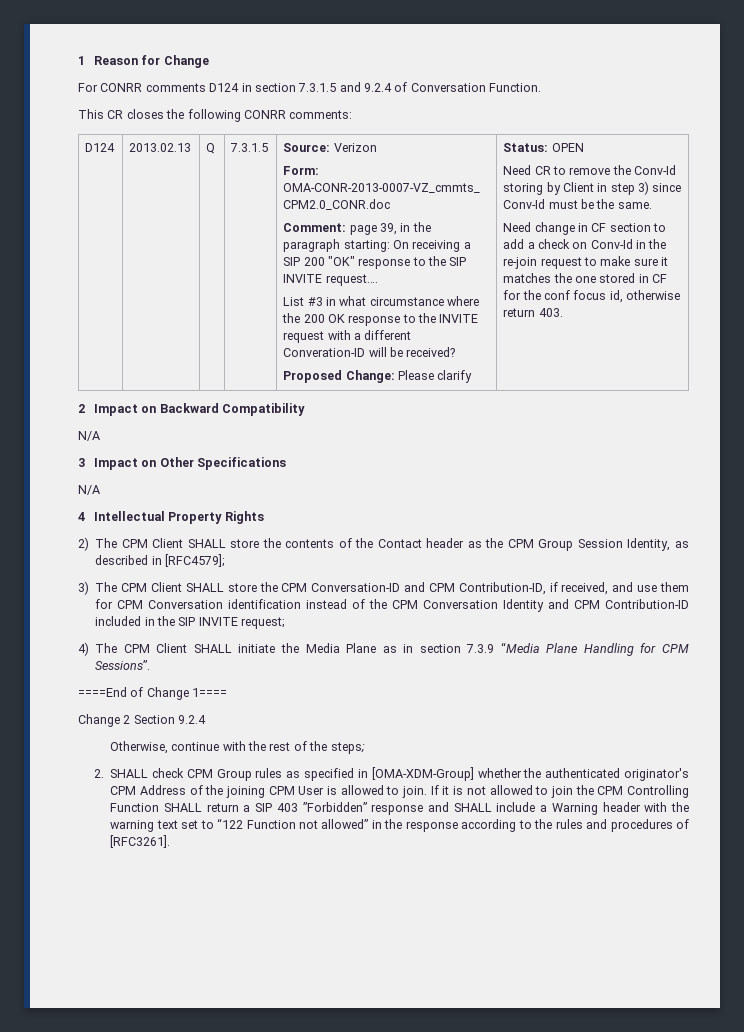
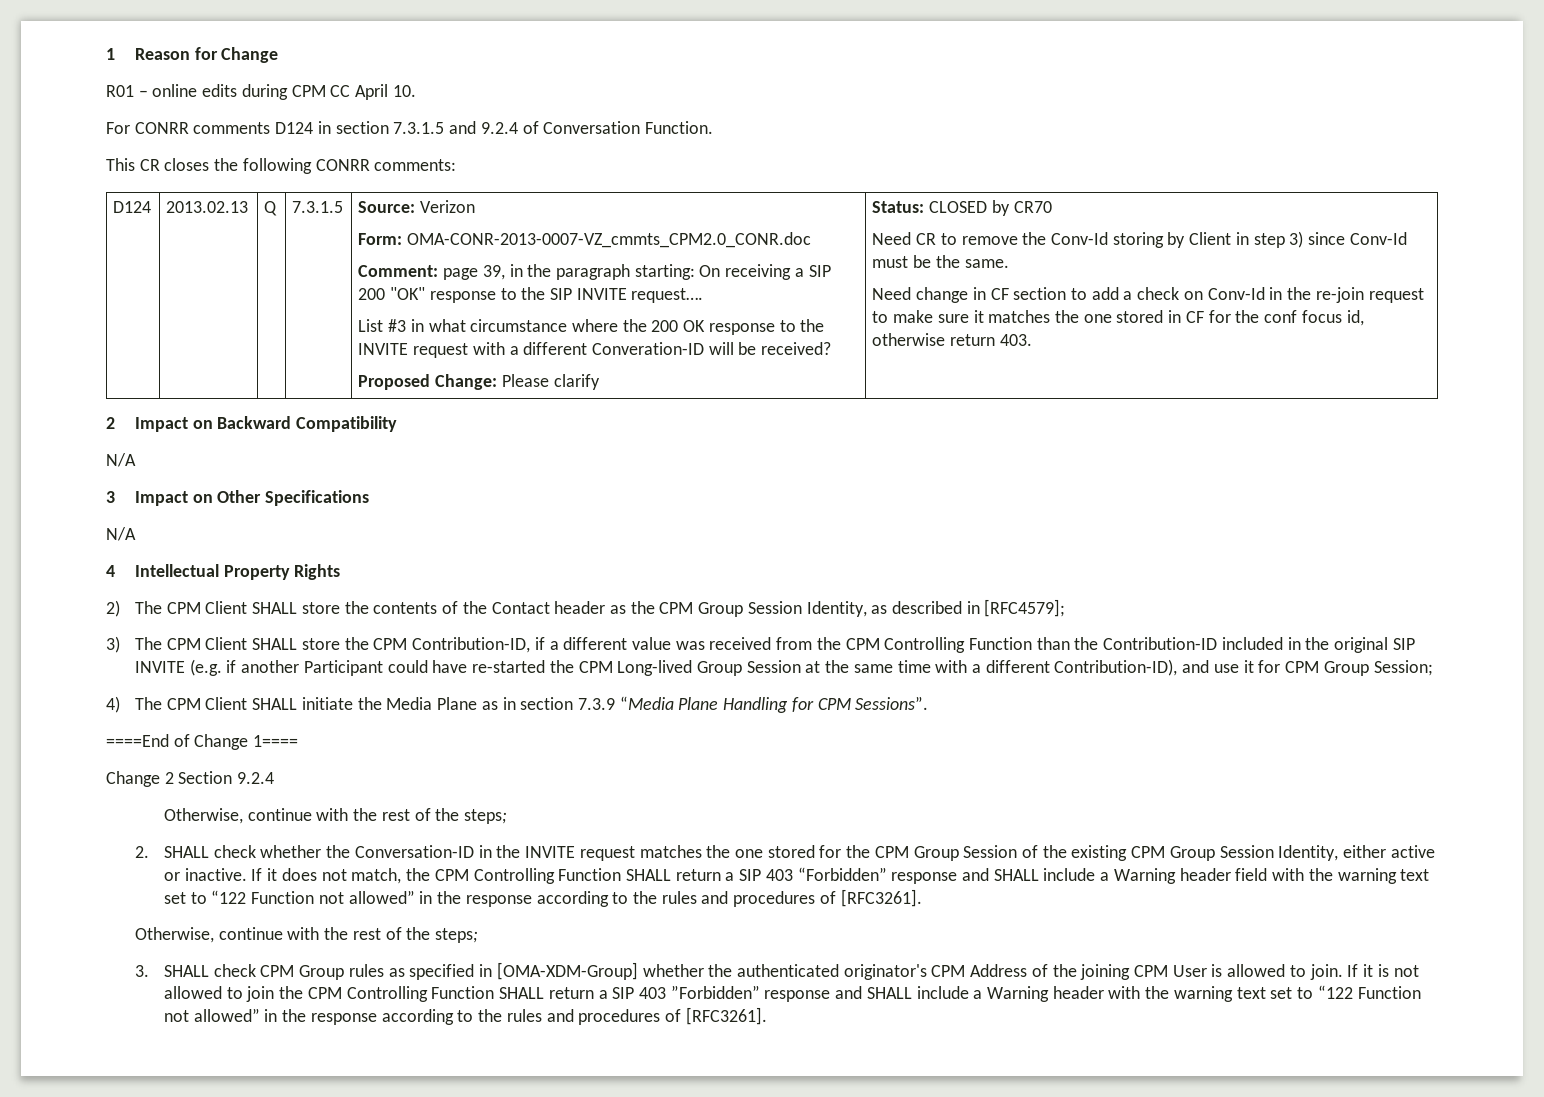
(209, 61) none -> [106,84,416,100] // R01 – online edits during CPM CC April 10.
[551,143,584,152] OPEN -> [929,200,1052,216] CLOSED by CR70
[311,582,690,595] [95,599,601,612] Conversation-ID and CPM Contribution-ID, if received, and use them for CPM Conversation identification instead of the CPM Conversation Identity and CPM -> [412,637,1099,653] Contribution-ID, if a different value was received from the CPM Controlling Function than the
[178,617,286,629] SIP INVITE request; -> [1334,637,1415,653] [134,659,1433,676] original SIP INVITE (e.g. if another Participant could have re-started the CPM Long-lived Group Session at the same time with a different Contribution-ID), and use it for CPM Group Session;
(185, 773) none -> [260,845,1435,861] [163,867,1430,884] [163,889,922,907] [134,927,479,943] [134,964,256,977] whether the Conversation-ID in the INVITE request matches the one stored for the CPM Group Session of the existing CPM Group Session Identity, either active or inactive. If it does not match, the CPM Controlling Function SHALL return a SIP 403 “Forbidden” response and SHALL include a Warning header field with the warning text set to “122 Function not allowed” in the response according to the rules and procedures of [RFC3261]. // Otherwise, continue with the rest of the steps; // 3. SHALL check

